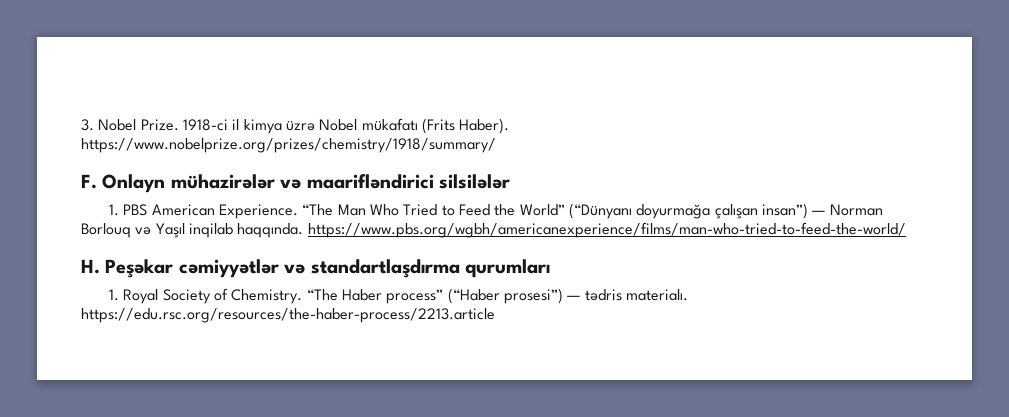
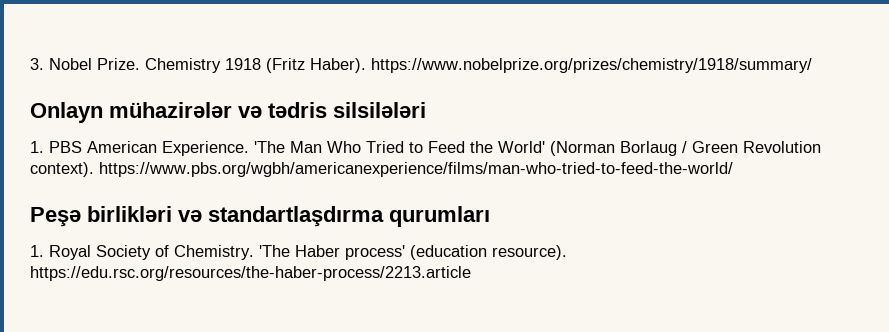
[182,118,455,134] 1918-ci il kimya üzrə Nobel mükafatı (Frits -> [145,58,305,73] Chemistry 1918 (Fritz
[81,174,97,189] F. -> (812, 65) none
[306,174,510,189] maarifləndirici silsilələr -> [268,102,426,118] tədris silsilələri
[302,204,334,216] “The -> [254,141,285,153] 'The
[519,203,883,219] [81,222,906,238] [81,259,279,278] World” (“Dünyanı doyurmağa çalışan insan”) — Norman Borlouq və Yaşıl inqilab haqqında. https://www.pbs.org/wgbh/americanexperience/films/man-who-tried-to-feed-the-world/ // H. Peşəkar cəmiyyətlər -> [498,141,821,156] [30,162,733,177] [30,206,172,227] World' (Norman Borlaug / Green Revolution context). https://www.pbs.org/wgbh/americanexperience/films/man-who-tried-to-feed-the-world/ // Peşə birlikləri
[306,288,688,304] “The Haber process” (“Haber prosesi”) — tədris materialı. -> [259,245,567,260] 'The Haber process' (education resource).

